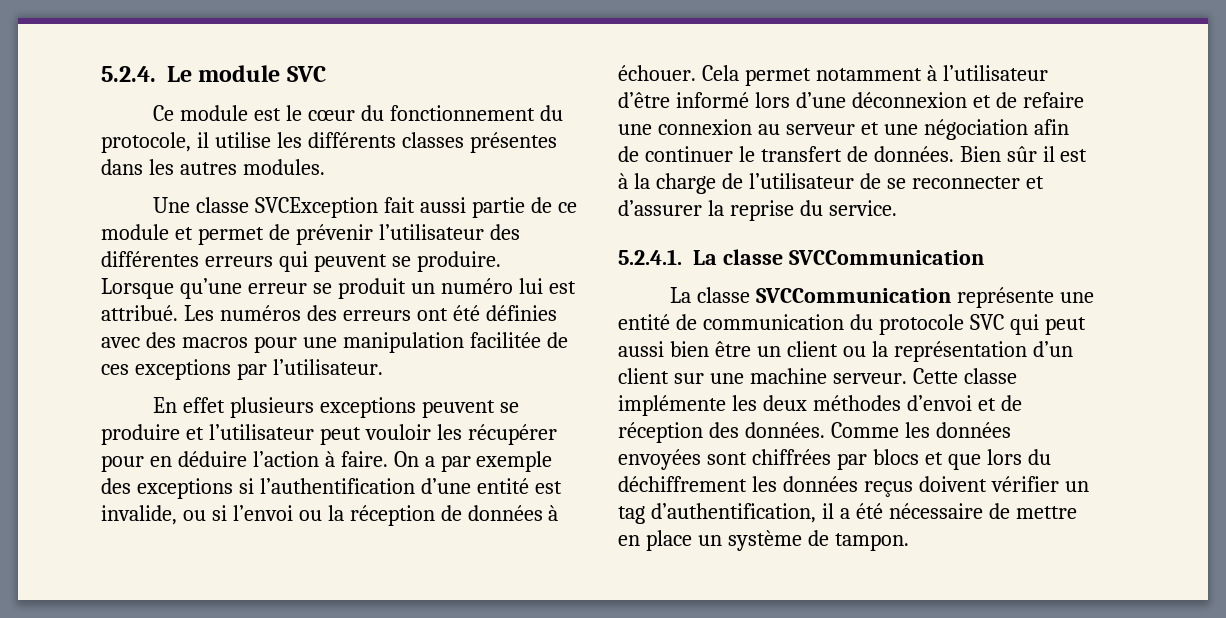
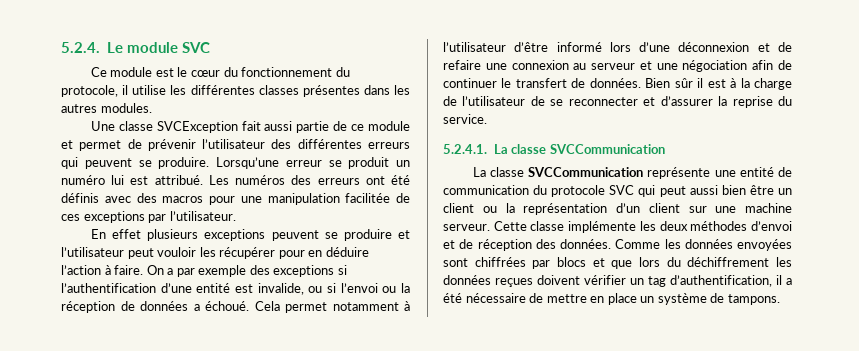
[307,132,396,148] différents -> [190,85,255,95] différentes
[101,278,242,299] Lorsque qu’une -> [216,157,279,169] Lorsqu’une
[485,305,557,321] définies -> [61,193,99,203] définis
[548,505,559,521] [618,65,696,81] à échouer. -> [193,301,249,311] a échoué.
[863,481,913,497] reçus -> [495,278,533,287] reçues
[834,533,909,551] tampon. -> [727,294,780,305] tampons.

